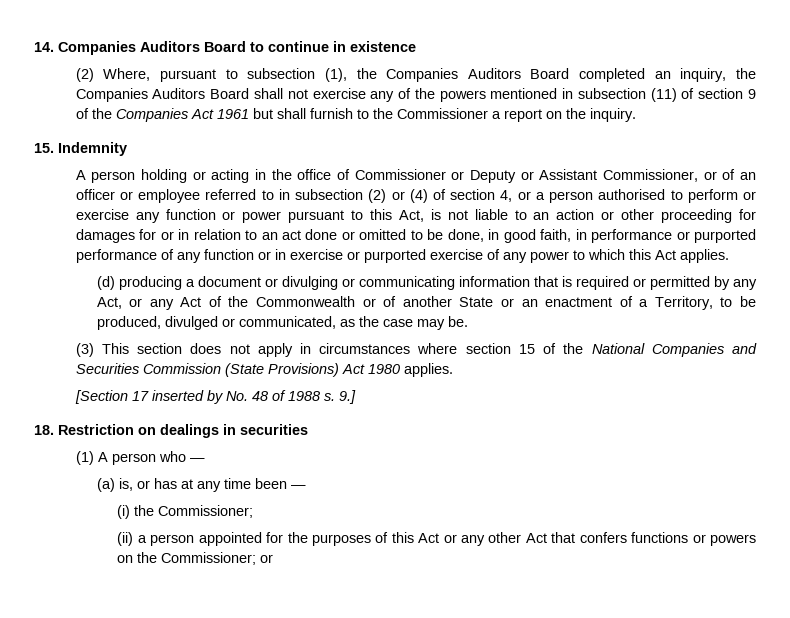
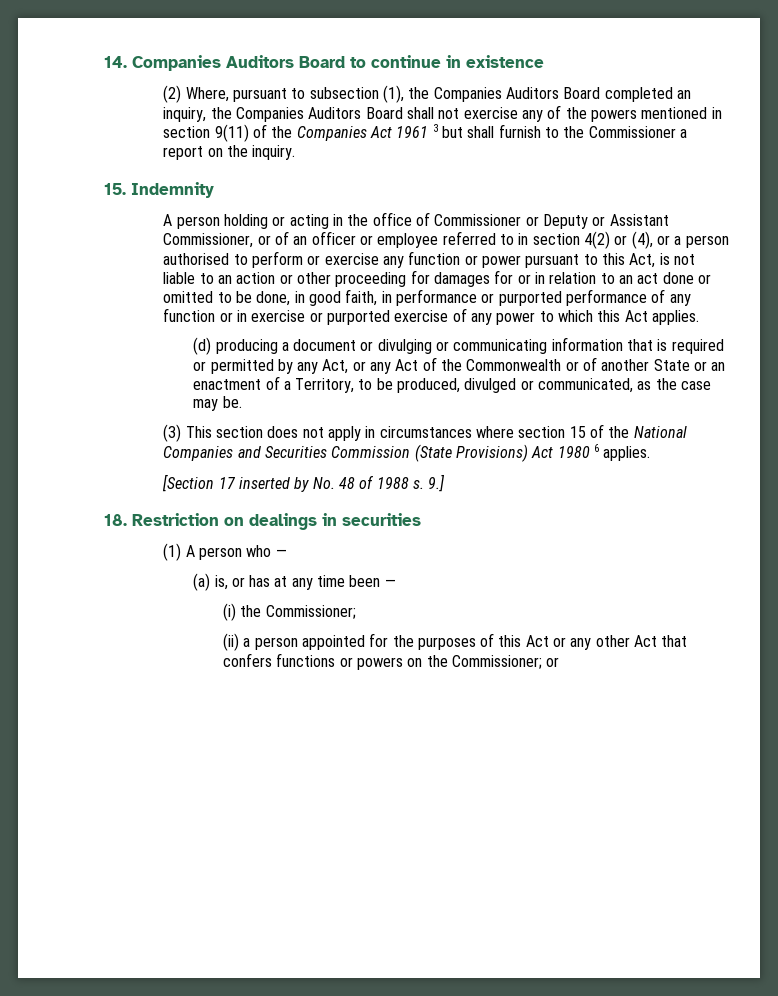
[577,88,757,102] subsection (11) of section 9 -> [163,124,249,142] section 9(11)
(249, 114) none -> [432,124,438,132] 3
[295,189,513,203] subsection (2) or (4) of section 4, -> [532,231,653,249] section 4(2) or (4),
(400, 369) none -> [594,444,600,452] 6

